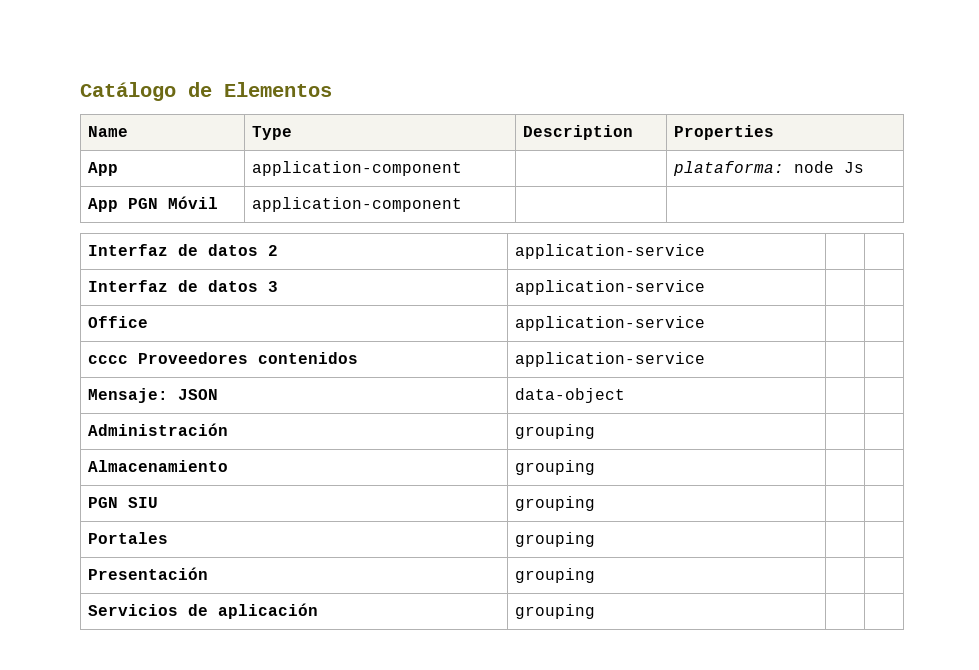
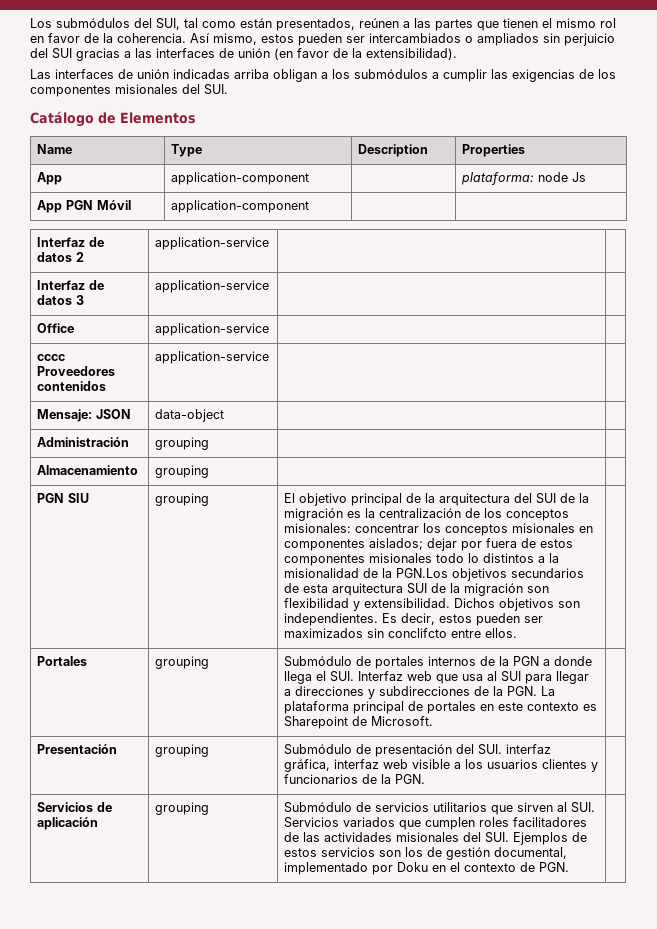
(80, 91) none -> [30,18,616,31] [30,33,615,46] [30,48,457,61] [30,69,616,82] [30,84,228,97] Los submódulos del SUI, tal como están presentados, reúnen a las partes que tienen el mismo rol en favor de la coherencia. Así mismo, estos pueden ser intercambiados o ampliados sin perjuicio del SUI gracias a las interfaces de unión (en favor de la extensibilidad). // Las interfaces de unión indicadas arriba obligan a los submódulos a cumplir las exigencias de los componentes misionales del SUI. //
[88,532,169,544] [515,532,596,547] [88,567,209,580] [515,568,596,583] [88,603,319,619] [515,604,596,619] | // Portales | grouping | | // Presentación | grouping | | // Servicios de aplicación | grouping | -> [284,493,590,506] [284,508,570,521] [284,523,594,536] [284,538,574,551] [284,553,560,566] [284,568,585,581] [284,583,550,596] [284,598,581,611] [284,613,544,626] [284,628,518,638] [37,656,88,666] [155,656,210,669] [284,656,593,669] [284,671,590,684] [284,686,556,699] [284,701,598,714] [284,716,434,729] [37,744,118,754] [155,744,210,757] [284,744,552,757] [284,759,599,772] [284,774,426,784] [37,802,113,812] [37,817,99,830] [155,802,210,815] [284,802,596,815] [284,817,588,830] [284,832,588,845] [284,847,568,860] [284,862,570,875] El objetivo principal de la arquitectura del SUI de la migración es la centralización de los conceptos misionales: concentrar los conceptos misionales en componentes aislados; dejar por fuera de estos componentes misionales todo lo distintos a la misionalidad de la PGN.Los objetivos secundarios de esta arquitectura SUI de la migración son flexibilidad y extensibilidad. Dichos objetivos son independientes. Es decir, estos pueden ser maximizados sin conclifcto entre ellos. | // Portales | grouping | Submódulo de portales internos de la PGN a donde llega el SUI. Interfaz web que usa al SUI para llegar a direcciones y subdirecciones de la PGN. La plataforma principal de portales en este contexto es Sharepoint de Microsoft. | // Presentación | grouping | Submódulo de presentación del SUI. interfaz gráfica, interfaz web visible a los usuarios clientes y funcionarios de la PGN. | // Servicios de aplicación | grouping | Submódulo de servicios utilitarios que sirven al SUI. Servicios variados que cumplen roles facilitadores de las actividades misionales del SUI. Ejemplos de estos servicios son los de gestión documental, implementado por Doku en el contexto de PGN.

